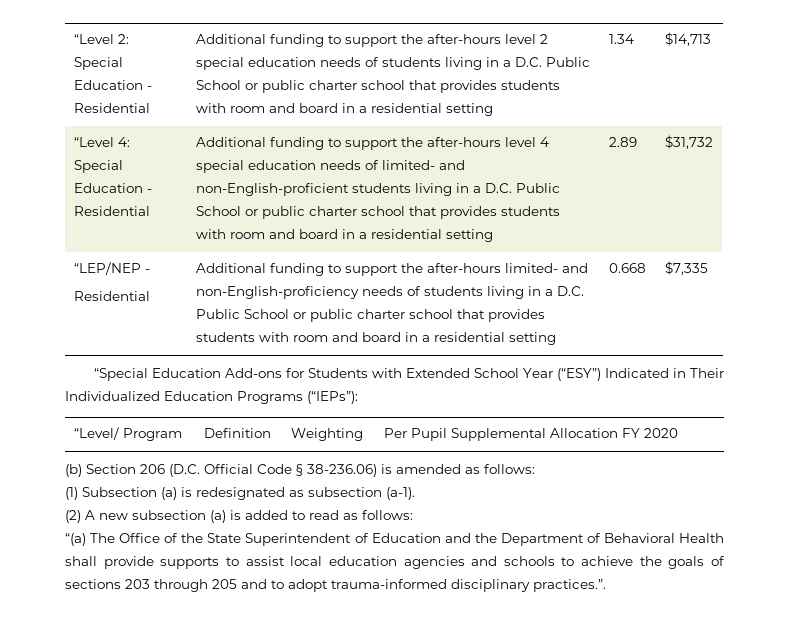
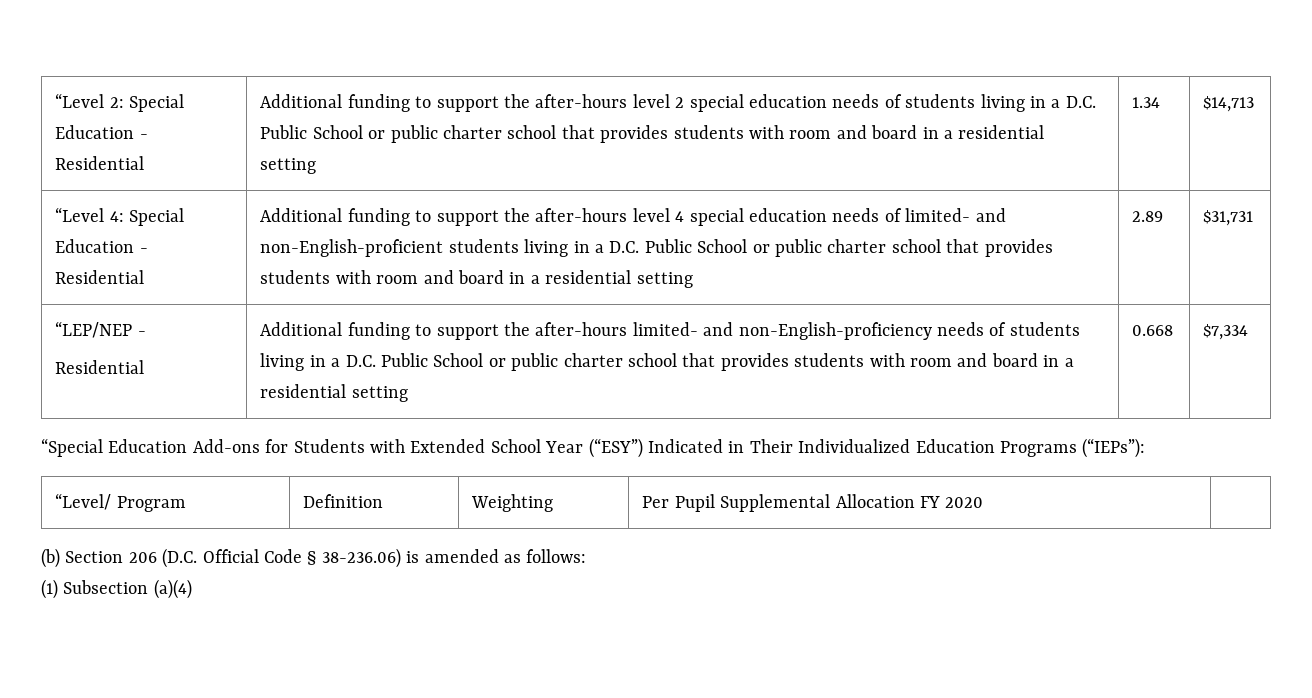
[664,135,713,149] $31,732 -> [1203,210,1254,226] $31,731
[664,261,708,275] $7,335 -> [1203,324,1249,340] $7,334
[161,487,415,500] [65,510,413,523] [65,533,724,546] [65,556,725,569] [65,579,606,592] (a) is redesignated as subsection (a-1). // (2) A new subsection (a) is added to read as follows: // “(a) The Office of the State Superintendent of Education and the Department of Behavioral Health shall provide supports to assist local education agencies and schools to achieve the goals of sections 203 through 205 and to adopt trauma-informed disciplinary practices.”. -> [153,579,192,599] (a)(4)

